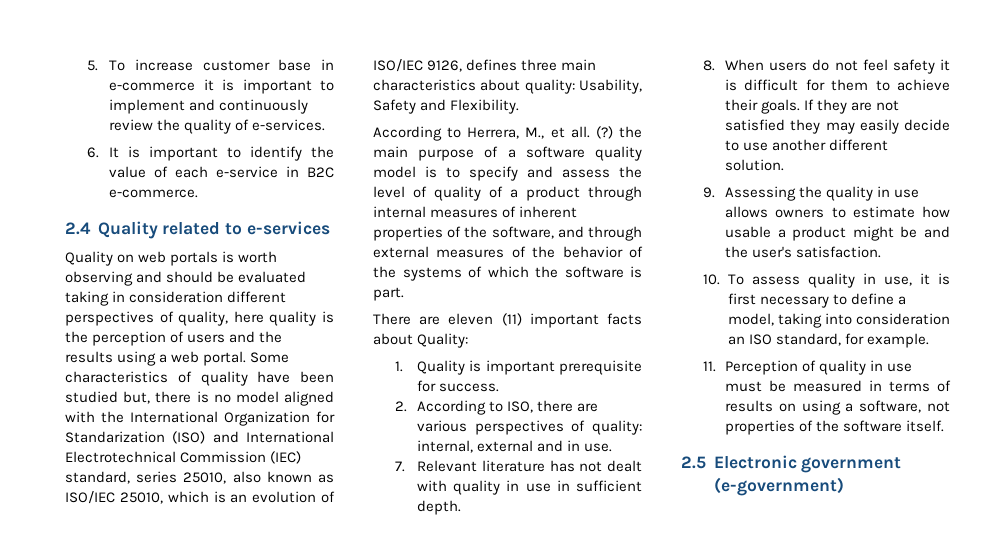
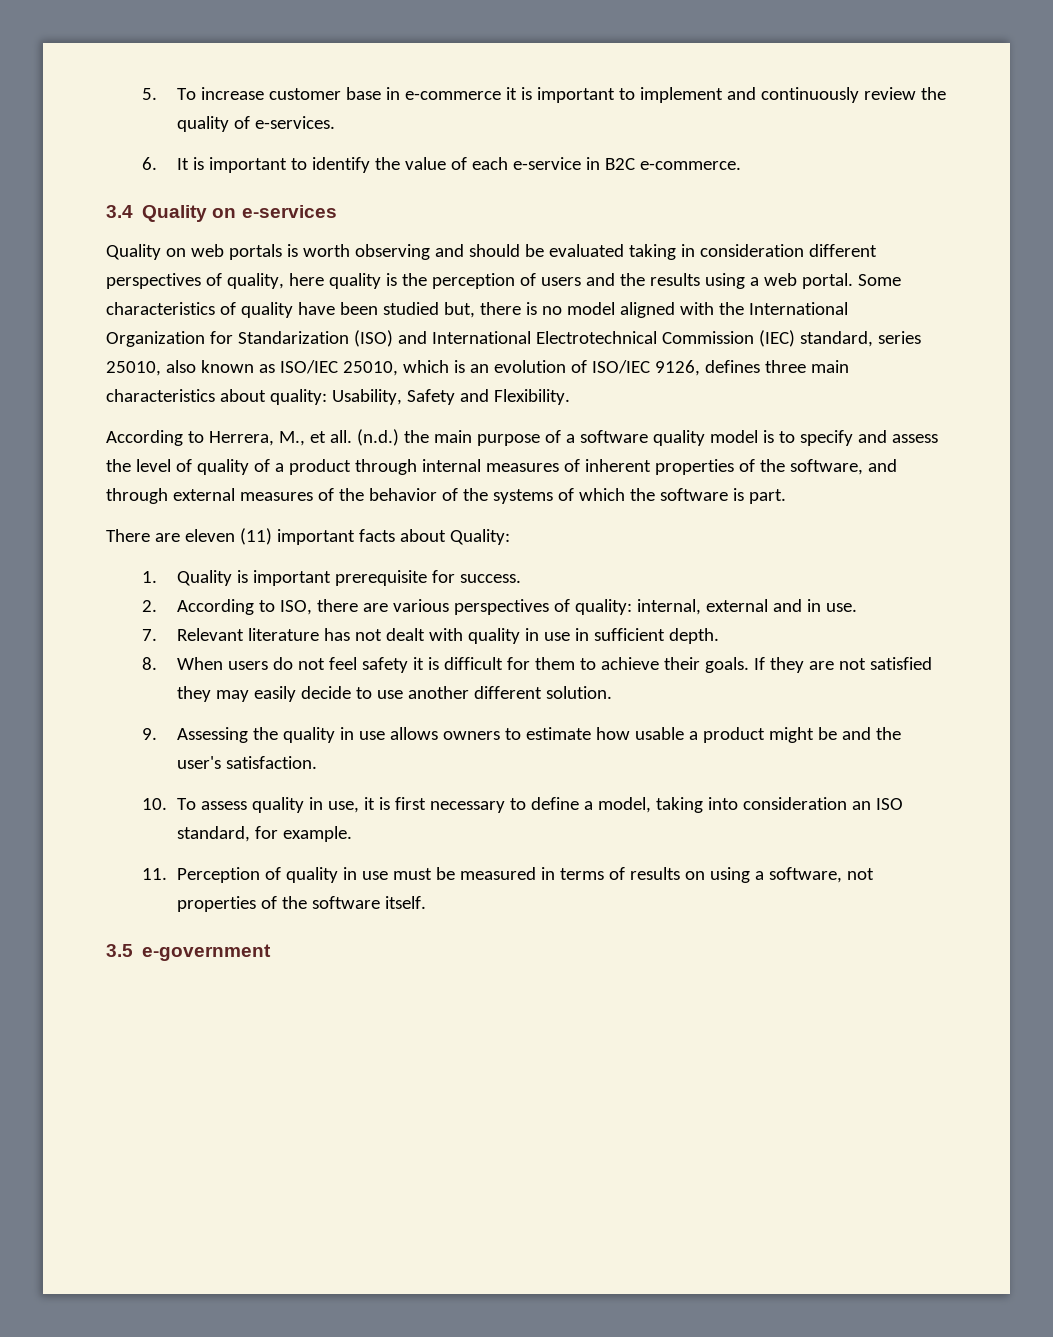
[65,221,242,239] 2.4 Quality related to -> [106,205,237,222] 3.4 Quality on
[595,126,613,139] (?) -> [356,429,399,446] (n.d.)
[681,455,902,473] [713,477,844,496] 2.5 Electronic government (e-government) -> [106,944,272,961] 3.5 e-government

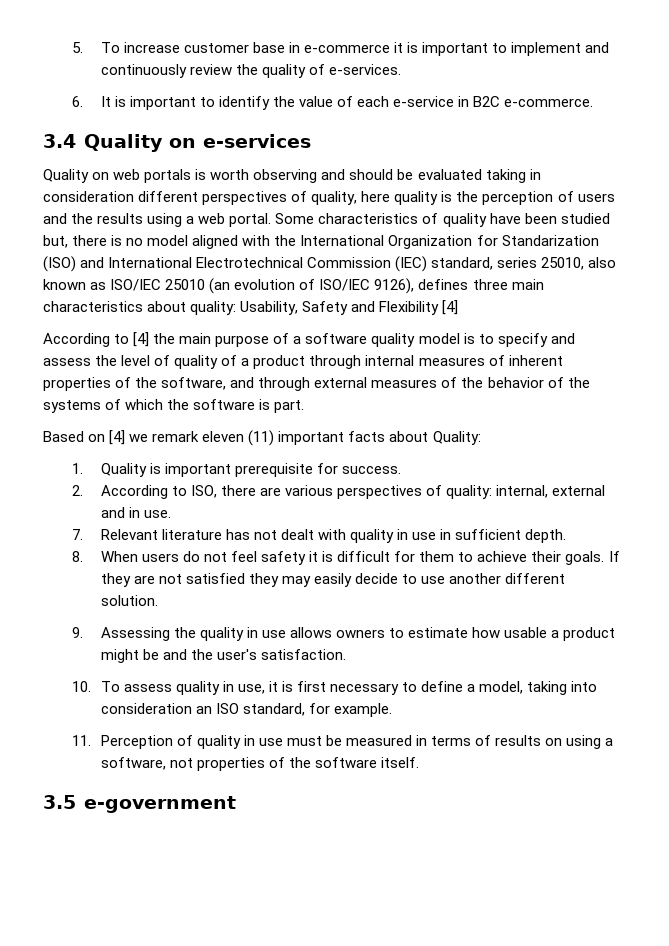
[342,360,489,376] 25010, which is an -> [165,278,231,294] 25010 (an
[654,360,700,376] 9126, -> [374,278,415,294] 9126),
[493,389,570,405] [106,429,399,446] Flexibility. // According to Herrera, M., et all. (n.d.) -> [379,300,459,315] [43,332,150,347] Flexibility [4] // According to [4]
[106,529,180,542] There are -> [43,430,200,445] Based on [4] we remark

